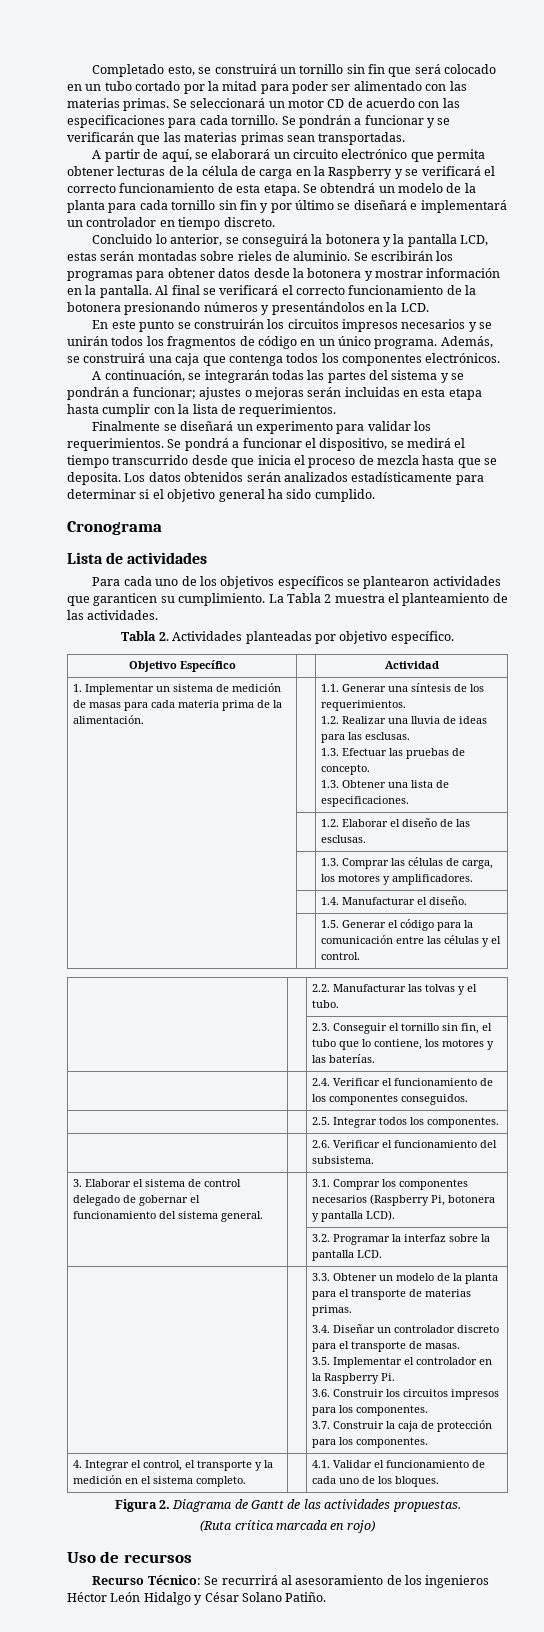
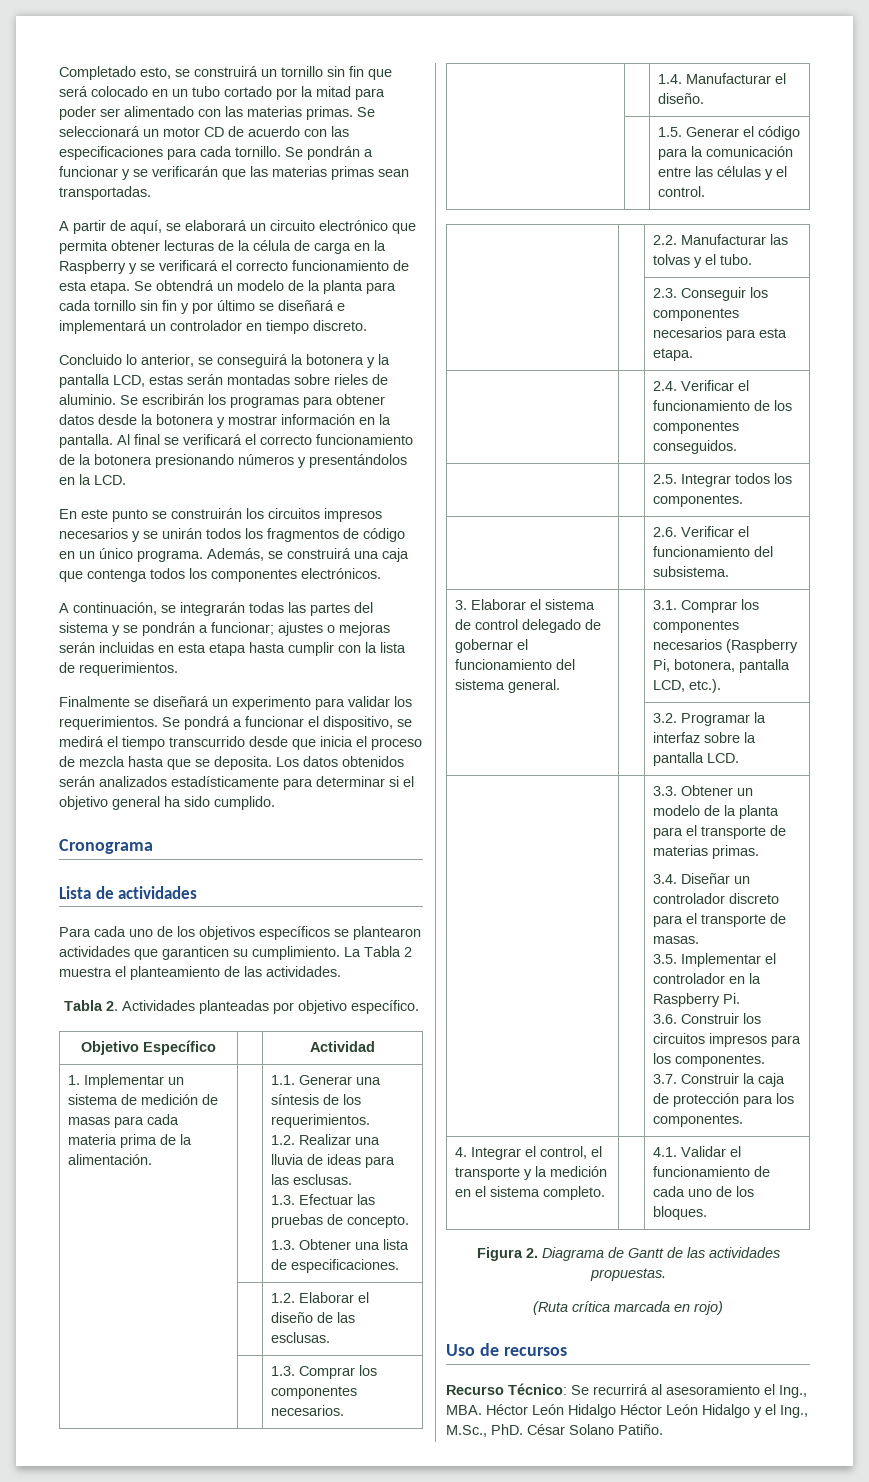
[391,857,494,869] [321,874,474,885] las células de carga, los motores y amplificadores. -> [359,1365,378,1376] [271,1386,358,1399] [271,1405,345,1416] los componentes necesarios.
[389,1023,493,1034] [312,1039,495,1050] [312,1054,376,1063] el tornillo sin fin, el tubo que lo contiene, los motores y las baterías. -> [750,287,769,298] [653,308,740,321] [653,327,788,341] [653,348,694,361] los componentes necesarios para esta etapa.
[448,1195,496,1203] [312,1210,396,1222] botonera y pantalla LCD). -> [674,659,791,673] [653,679,722,693] botonera, pantalla LCD, etc.).
[386,1575,490,1588] [67,1592,203,1605] de los ingenieros Héctor León Hidalgo y -> [764,1384,807,1398] [446,1404,808,1418] [446,1424,523,1437] el Ing., MBA. Héctor León Hidalgo Héctor León Hidalgo y el Ing., M.Sc., PhD.

